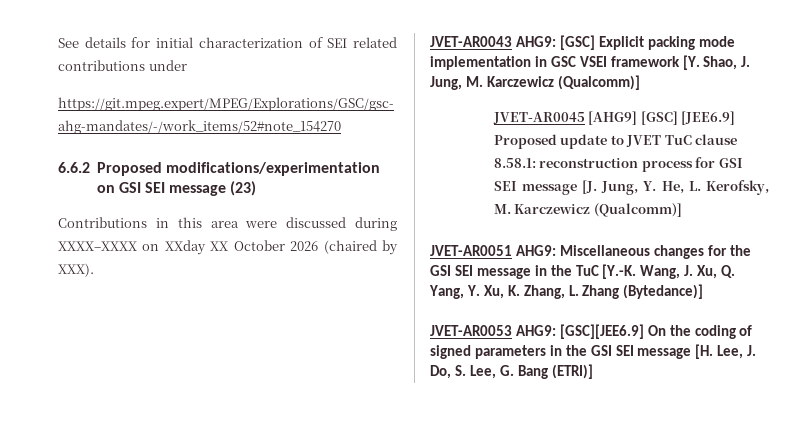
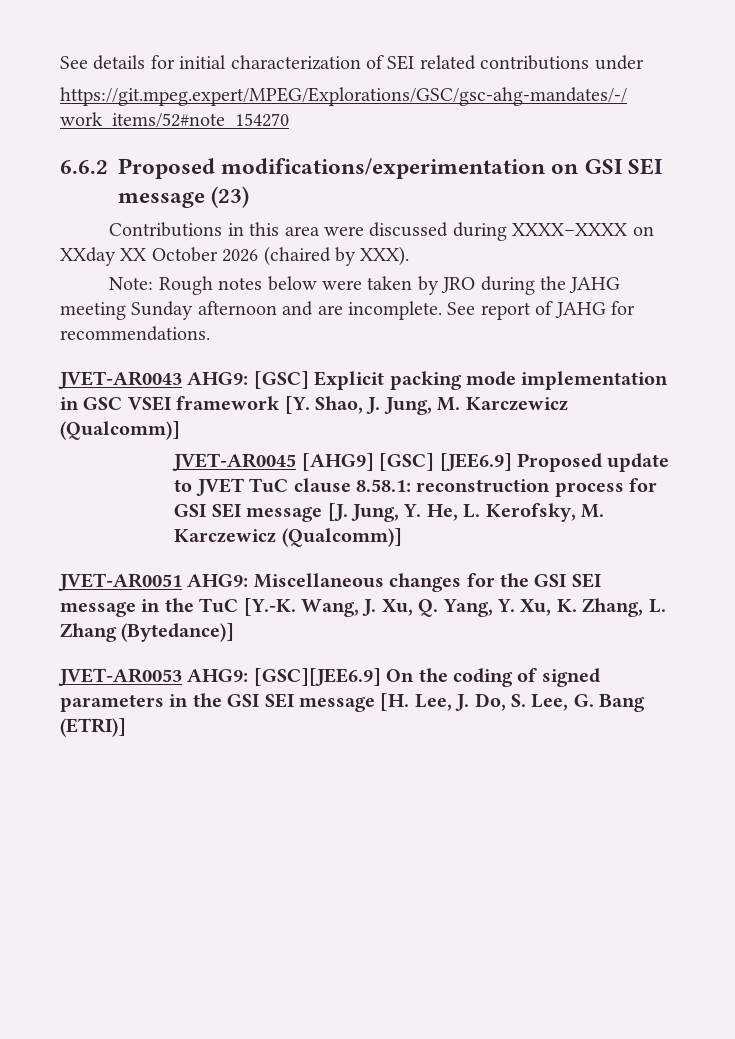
(94, 270) none -> [109,276,621,295] [60,301,635,320] [60,326,210,341] // Note: Rough notes below were taken by JRO during the JAHG meeting Sunday afternoon and are incomplete. See report of JAHG for recommendations.

